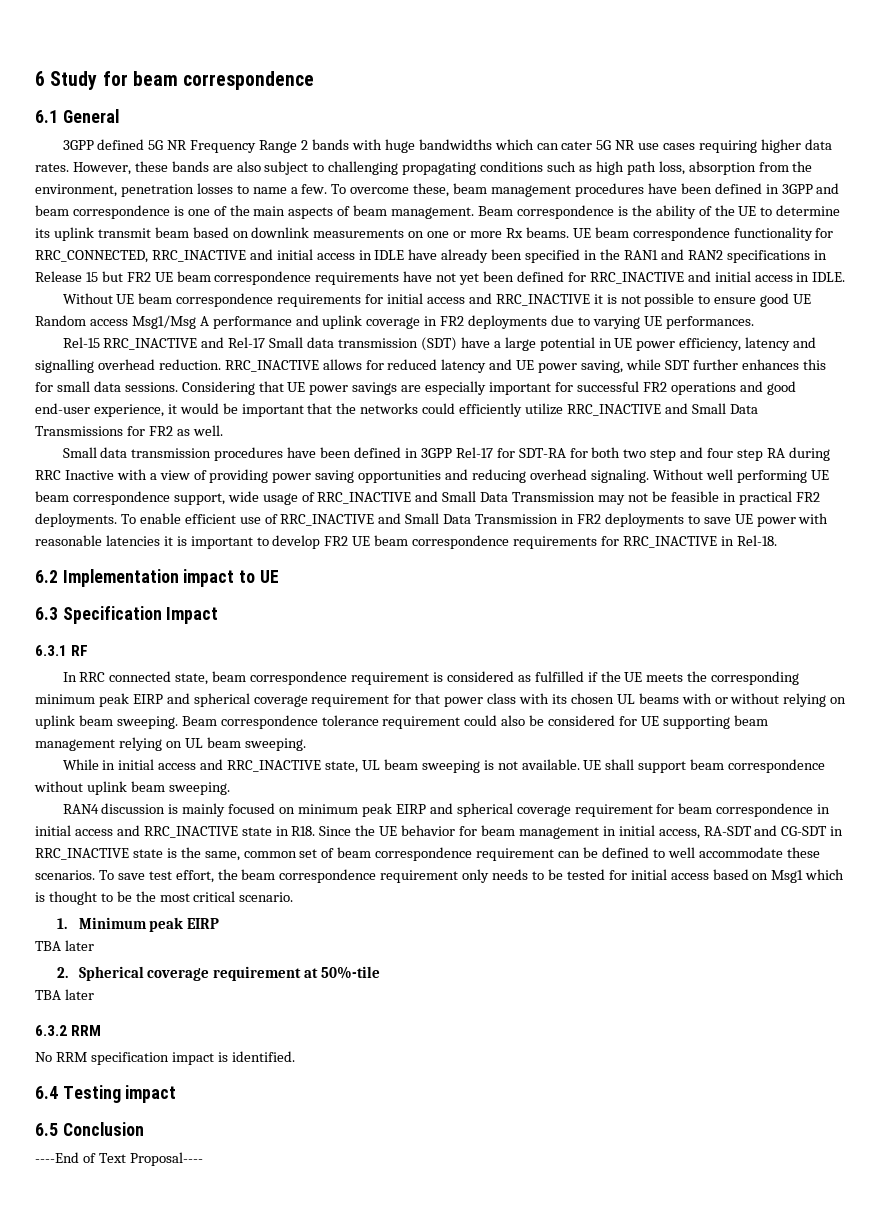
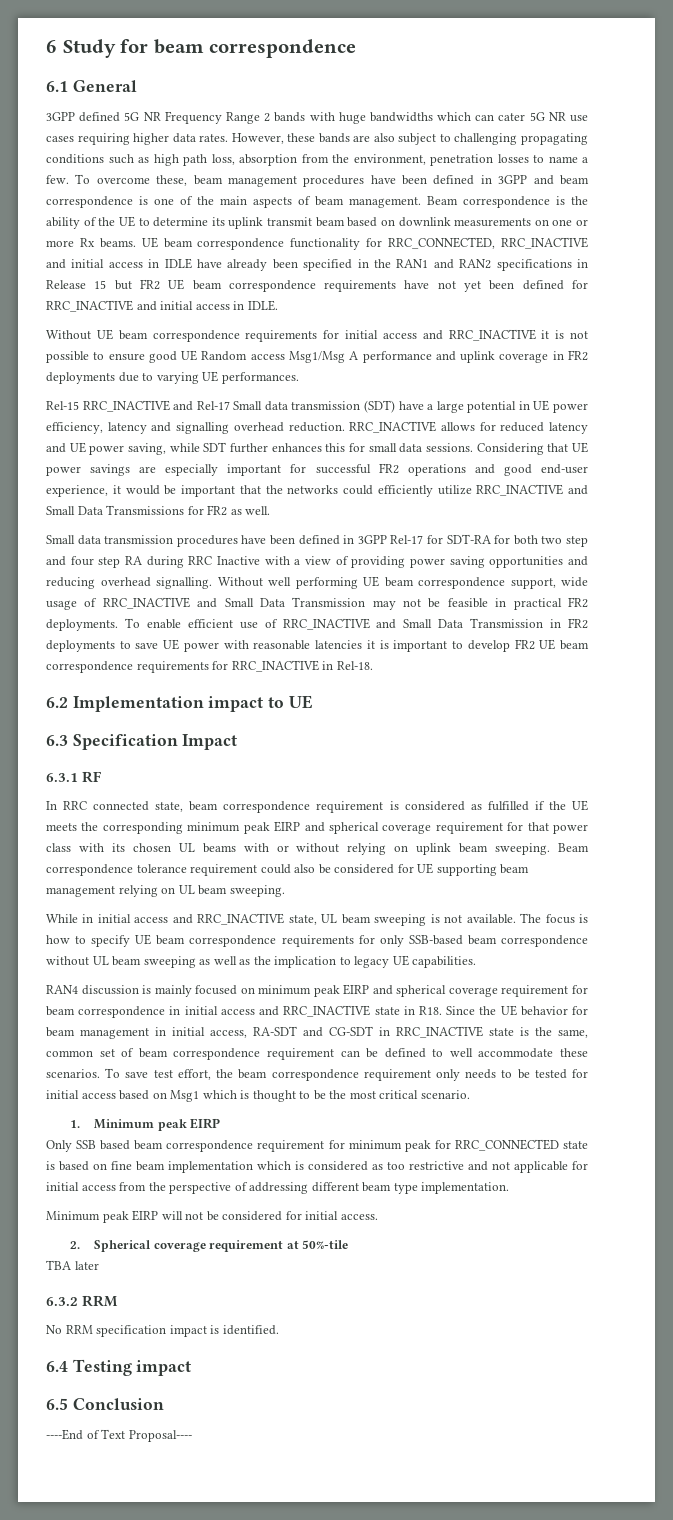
[590,469,649,483] signaling. -> [156,577,212,589] signalling.
[583,759,826,773] [34,781,230,795] UE shall support beam correspondence without uplink beam sweeping. -> [520,913,589,924] [46,934,588,947] [46,955,477,968] The focus is how to specify UE beam correspondence requirements for only SSB-based beam correspondence without UL beam sweeping as well as the implication to legacy UE capabilities.
[35,940,94,951] TBA later -> [46,1139,588,1152] [46,1161,588,1173] [46,1182,510,1194] [46,1210,378,1223] Only SSB based beam correspondence requirement for minimum peak for RRC_CONNECTED state is based on fine beam implementation which is considered as too restrictive and not applicable for initial access from the perspective of addressing different beam type implementation. // Minimum peak EIRP will not be considered for initial access.

